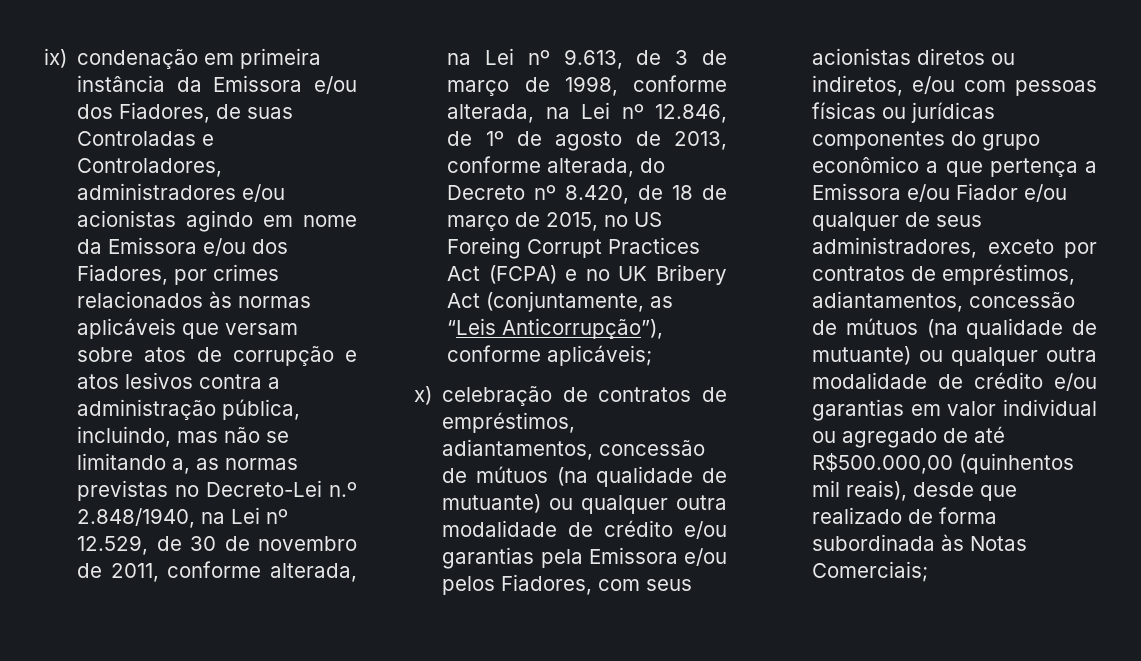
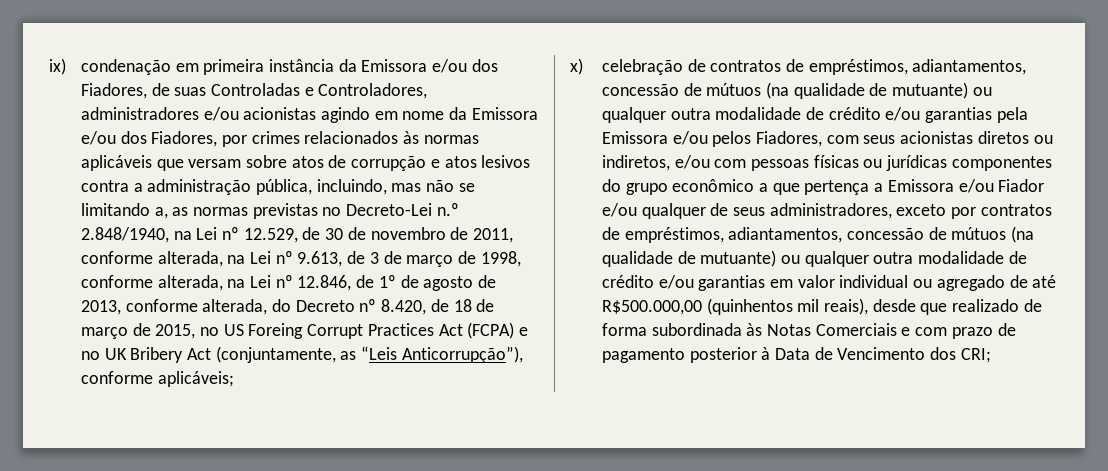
[812,561,929,582] Comerciais; -> [815,323,1016,339] [601,347,991,363] Comerciais e com prazo de pagamento posterior à Data de Vencimento dos CRI;

